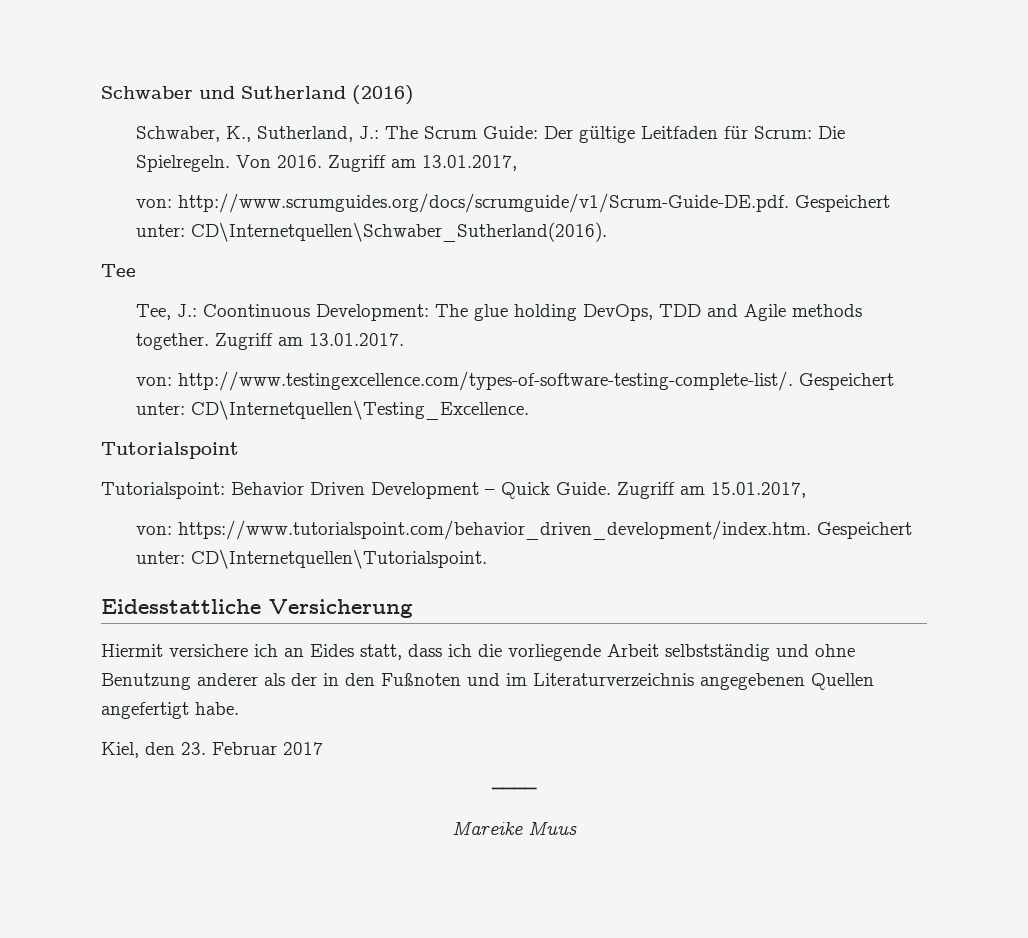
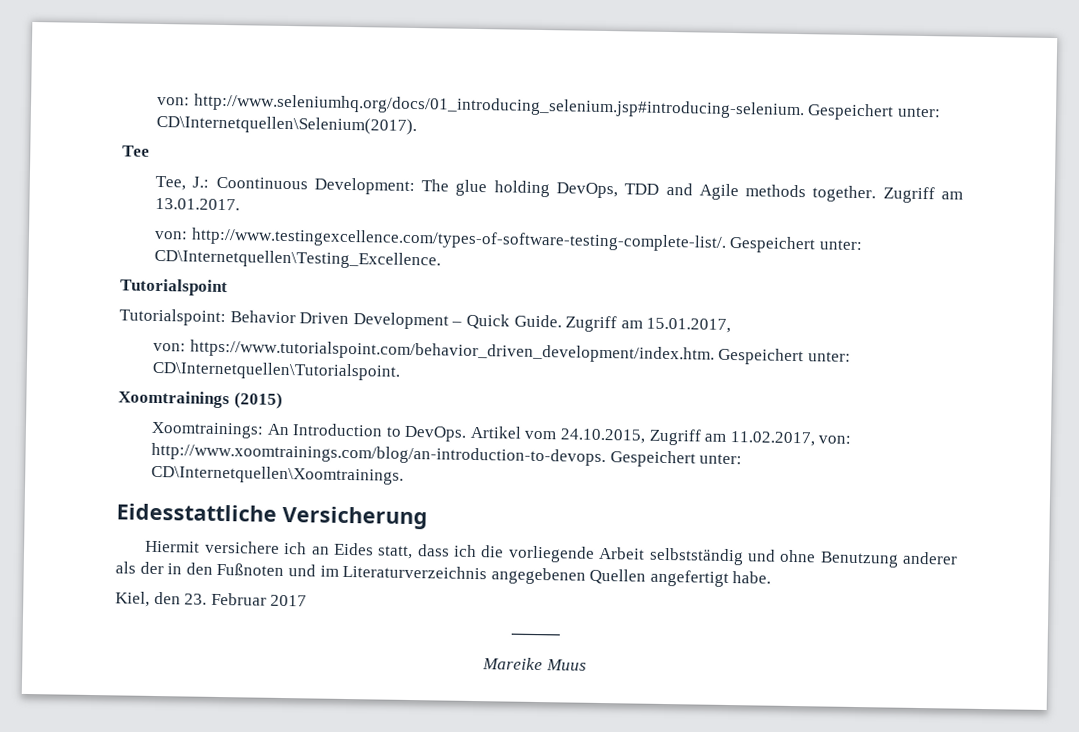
[101,85,414,105] [135,126,845,143] [135,155,517,172] [135,193,890,213] [135,222,607,242] Schwaber und Sutherland (2016) // Schwaber, K., Sutherland, J.: The Scrum Guide: Der gültige Leitfaden für Scrum: Die Spielregeln. Von 2016. Zugriff am 13.01.2017, // von: http://www.scrumguides.org/docs/scrumguide/v1/Scrum-Guide-DE.pdf. Gespeichert unter: CD\Internetquellen\Schwaber_Sutherland(2016). -> [156,93,941,121] [155,114,417,136] von: http://www.seleniumhq.org/docs/01_introducing_selenium.jsp#introducing-selenium. Gespeichert unter: CD\Internetquellen\Selenium(2017).
(487, 559) none -> [118,390,283,409] [150,421,852,447] [150,442,743,468] [150,464,404,485] // Xoomtrainings (2015) // Xoomtrainings: An Introduction to DevOps. Artikel vom 24.10.2015, Zugriff am 11.02.2017, von: http://www.xoomtrainings.com/blog/an-introduction-to-devops. Gespeichert unter: CD\Internetquellen\Xoomtrainings.

